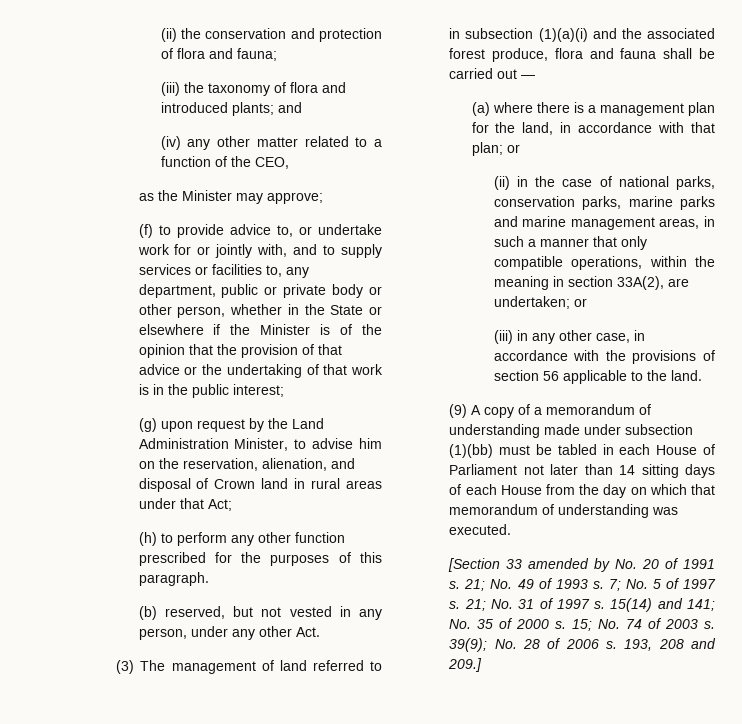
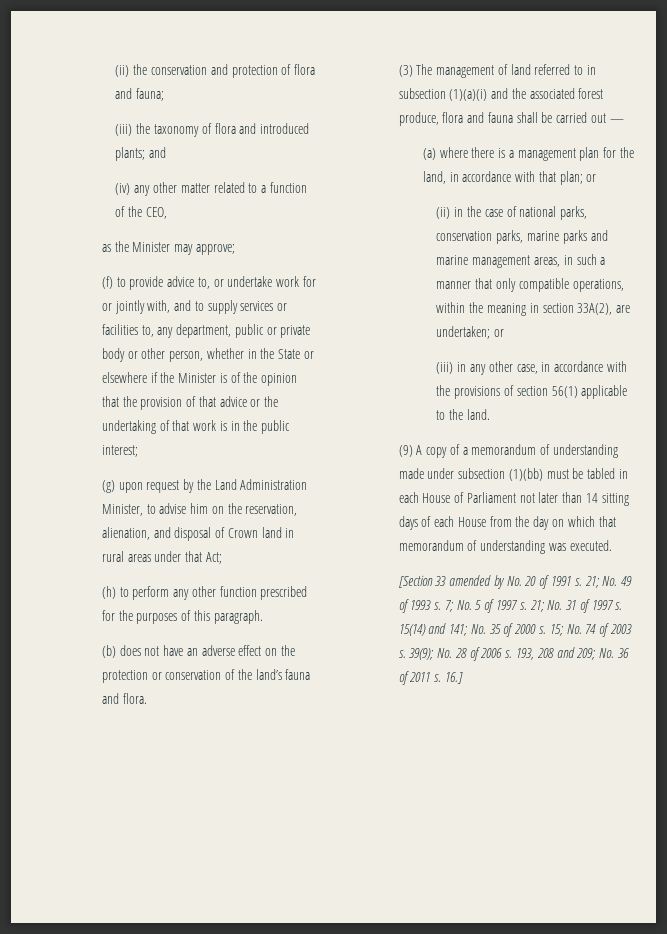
[164,606,382,620] [138,626,320,640] reserved, but not vested in any person, under any other Act. -> [119,645,296,656] [101,669,311,683] [101,693,147,704] does not have an adverse effect on the protection or conservation of the land’s fauna and flora.
[542,371,559,381] 56 -> [551,386,578,398] 56(1)
[448,658,483,672] 209.] -> [576,648,629,660] [398,671,463,685] 209; No. 36 of 2011 s. 16.]

